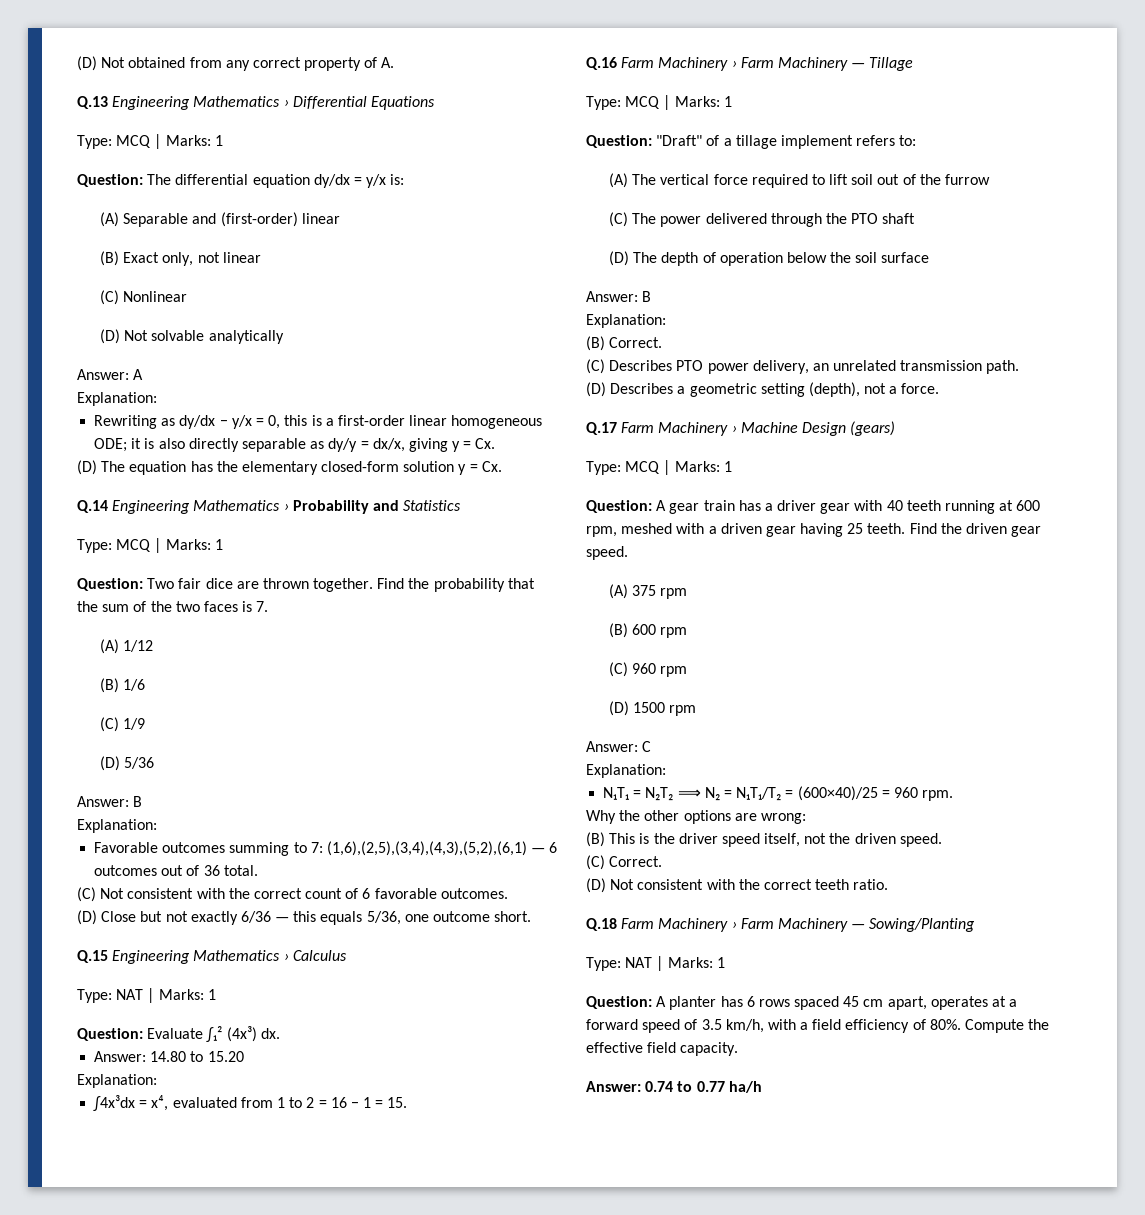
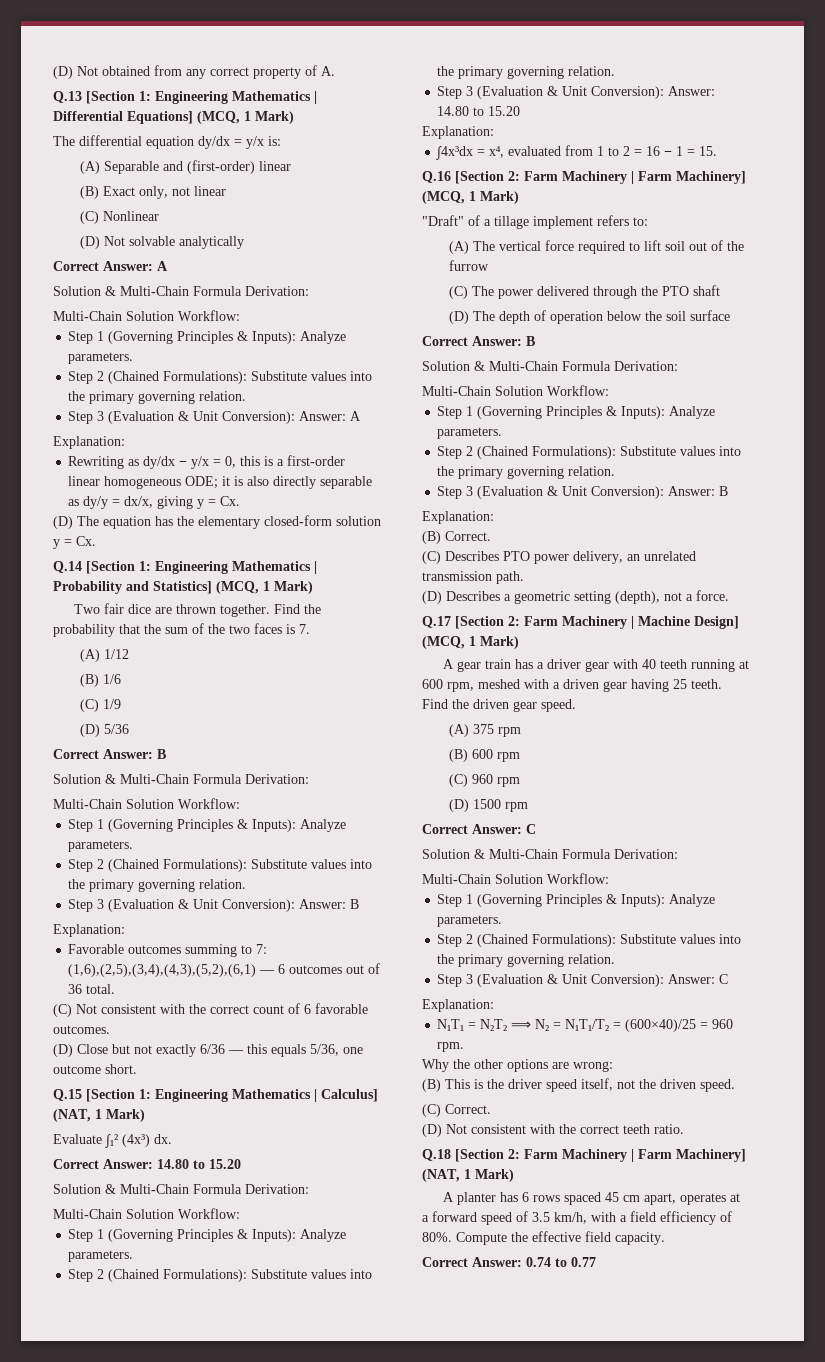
[112,96,435,110] [77,134,223,149] [77,174,143,187] Engineering Mathematics › Differential Equations // Type: MCQ | Marks: 1 // Question: -> [86,91,317,104] [53,111,294,124] [Section 1: Engineering Mathematics | Differential Equations] (MCQ, 1 Mark) //
(284, 337) none -> [53,261,168,271] [53,286,309,296] [53,310,240,321] [68,331,347,344] [68,352,134,364] [68,371,373,384] [68,391,247,404] [68,411,296,424] Correct Answer: A // Solution & Multi-Chain Formula Derivation: // Multi-Chain Solution Workflow: // Step 1 (Governing Principles & Inputs): Analyze parameters. // Step 2 (Chained Formulations): Substitute values into the primary governing relation. // Step 3 (Evaluation & Unit Conversion):
[112,500,289,514] Engineering Mathematics › -> [86,561,317,574] [Section 1: Engineering Mathematics |
[403,500,462,511] [77,538,223,553] [77,578,143,591] Statistics // Type: MCQ | Marks: 1 // Question: -> [153,581,313,594] Statistics] (MCQ, 1 Mark) //
(155, 763) none -> [53,749,166,759] [53,774,309,784] [53,798,240,809] [68,819,347,832] [68,840,134,852] [68,859,373,872] [68,879,247,892] [68,899,296,912] Correct Answer: B // Solution & Multi-Chain Formula Derivation: // Multi-Chain Solution Workflow: // Step 1 (Governing Principles & Inputs): Analyze parameters. // Step 2 (Chained Formulations): Substitute values into the primary governing relation. // Step 3 (Evaluation & Unit Conversion):
[112,950,347,964] [77,988,216,1003] [77,1026,280,1042] Engineering Mathematics › Calculus // Type: NAT | Marks: 1 // Question: Evaluate ∫₁² (4x³) dx. // -> [86,1089,378,1102] [53,1109,145,1122] [53,1134,172,1148] [53,1159,241,1169] [53,1184,309,1194] [53,1208,240,1219] [68,1229,347,1242] [68,1250,134,1262] [68,1269,373,1282] [437,66,616,79] [437,86,665,99] [Section 1: Engineering Mathematics | Calculus] (NAT, 1 Mark) // Evaluate ∫₁² (4x³) dx. // Correct Answer: 14.80 to 15.20 // Solution & Multi-Chain Formula Derivation: // Multi-Chain Solution Workflow: // Step 1 (Governing Principles & Inputs): Analyze parameters. // Step 2 (Chained Formulations): Substitute values into the primary governing relation. // Step 3 (Evaluation & Unit Conversion):
[621,57,914,71] [586,95,732,110] [586,135,652,148] Farm Machinery › Farm Machinery — Tillage // Type: MCQ | Marks: 1 // Question: -> [455,171,746,184] [422,191,519,204] [Section 2: Farm Machinery | Farm Machinery] (MCQ, 1 Mark) //
(930, 257) none -> [422,336,535,346] [422,361,678,371] [422,385,609,396] [437,406,716,419] [437,427,503,439] [437,446,742,459] [437,466,616,479] [437,486,665,499] Correct Answer: B // Solution & Multi-Chain Formula Derivation: // Multi-Chain Solution Workflow: // Step 1 (Governing Principles & Inputs): Analyze parameters. // Step 2 (Chained Formulations): Substitute values into the primary governing relation. // Step 3 (Evaluation & Unit Conversion):
[621,421,896,436] [586,460,732,475] [586,500,652,513] Farm Machinery › Machine Design (gears) // Type: MCQ | Marks: 1 // Question: -> [455,616,739,629] [422,636,519,649] [Section 2: Farm Machinery | Machine Design] (MCQ, 1 Mark) //
(697, 710) none -> [422,824,536,834] [422,849,678,859] [422,873,609,884] [437,894,716,907] [437,915,503,927] [437,934,742,947] [437,954,616,967] [437,974,665,987] Correct Answer: C // Solution & Multi-Chain Formula Derivation: // Multi-Chain Solution Workflow: // Step 1 (Governing Principles & Inputs): Analyze parameters. // Step 2 (Chained Formulations): Substitute values into the primary governing relation. // Step 3 (Evaluation & Unit Conversion):
[621,918,976,932] [586,956,725,971] [586,996,652,1009] Farm Machinery › Farm Machinery — Sowing/Planting // Type: NAT | Marks: 1 // Question: -> [455,1149,746,1162] [422,1169,514,1182] [Section 2: Farm Machinery | Farm Machinery] (NAT, 1 Mark) //
(739, 1049) none -> [422,1257,468,1267] Correct
[728,1081,762,1093] ha/h -> (596, 1262) none

